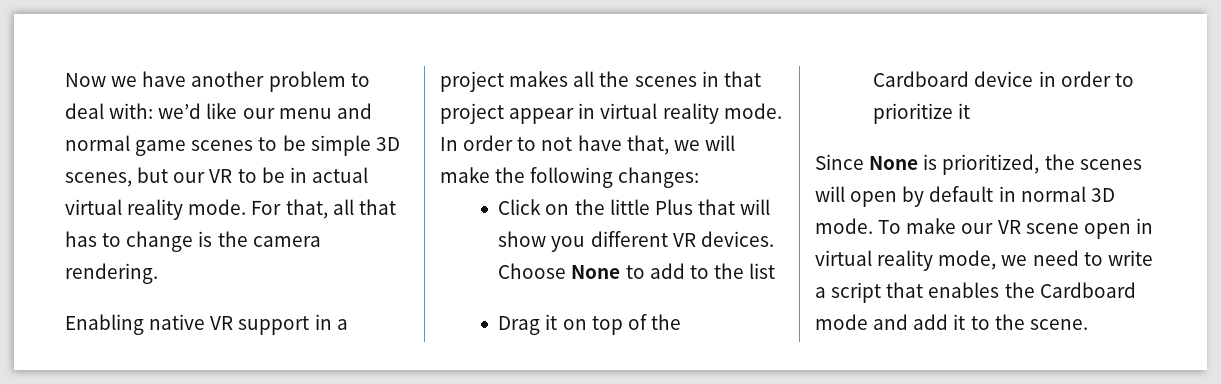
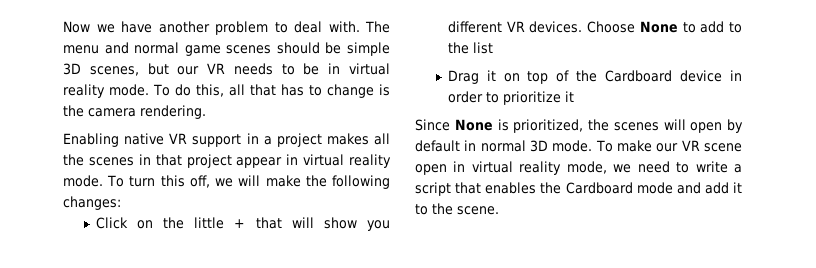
[109,103,275,119] with: we’d like our -> [328,21,390,33] with. The
[258,137,278,151] to -> [276,42,320,54] should
(233, 176) none -> [233,63,273,75] needs
[311,167,368,183] [65,199,328,220] actual virtual reality mode. For that, -> [348,63,390,75] [63,84,224,98] virtual reality mode. To do this,
[440,135,669,155] In order to not have that, -> [107,175,210,188] To turn this off,
[654,199,693,215] Plus -> [234,219,246,228] +

